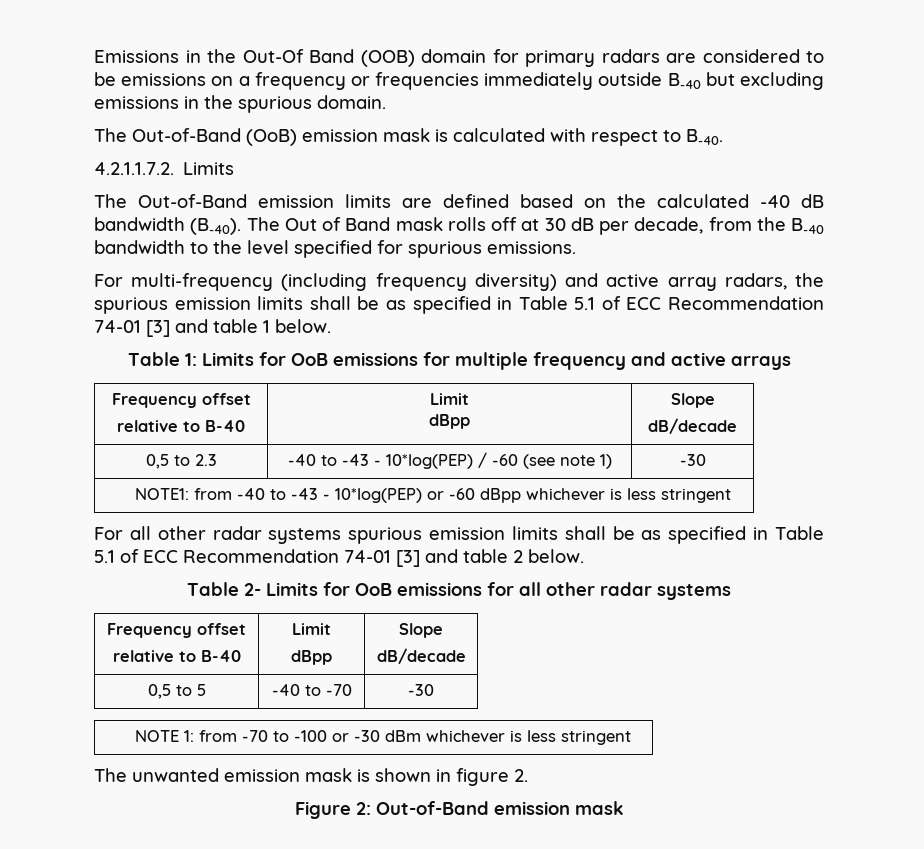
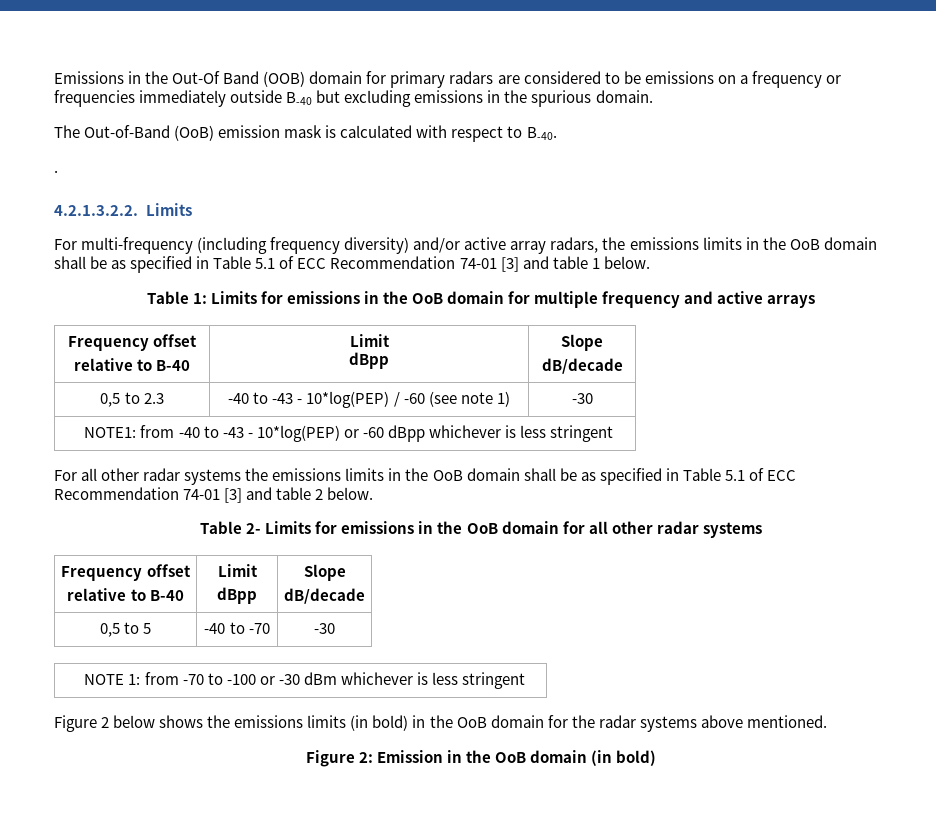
[94,162,235,175] [94,194,824,208] [94,217,824,235] [94,240,576,258] 4.2.1.1.7.2. Limits // The Out-of-Band emission limits are defined based on the calculated -40 dB bandwidth (B-40). The Out of Band mask rolls off at 30 dB per decade, from the B-40 bandwidth to the level specified for spurious emissions. -> [54,170,58,173] [54,203,192,216] . // 4.2.1.3.2.2. Limits
[565,273,599,287] and -> [413,237,461,253] and/or
[94,296,304,314] spurious emission limits -> [629,237,877,250] emissions limits in the OoB domain
[290,352,418,366] OoB emissions -> [286,291,505,304] emissions in the OoB domain
[348,526,558,544] spurious emission limits -> [245,468,520,481] the emissions limits in the OoB domain
[355,582,482,596] OoB emissions -> [341,521,559,534] emissions in the OoB domain
[94,768,528,786] [294,801,624,819] The unwanted emission mask is shown in figure 2. // Figure 2: Out-of-Band emission mask -> [54,715,827,732] [305,750,657,767] Figure 2 below shows the emissions limits (in bold) in the OoB domain for the radar systems above mentioned. // Figure 2: Emission in the OoB domain (in bold)

